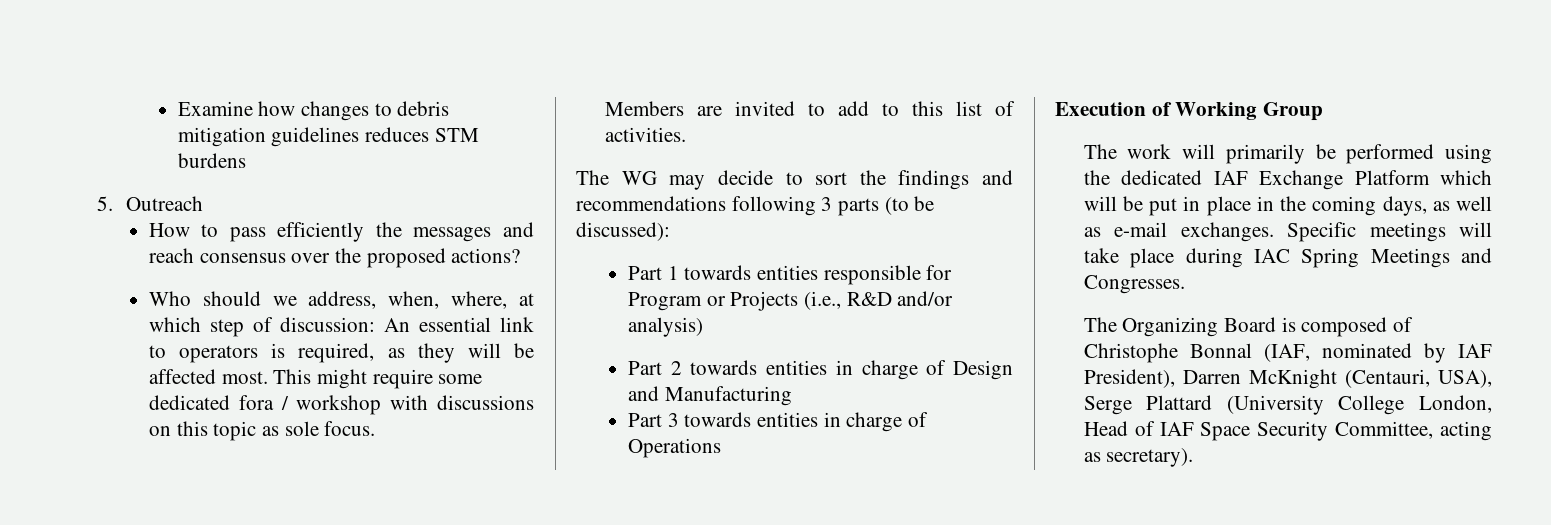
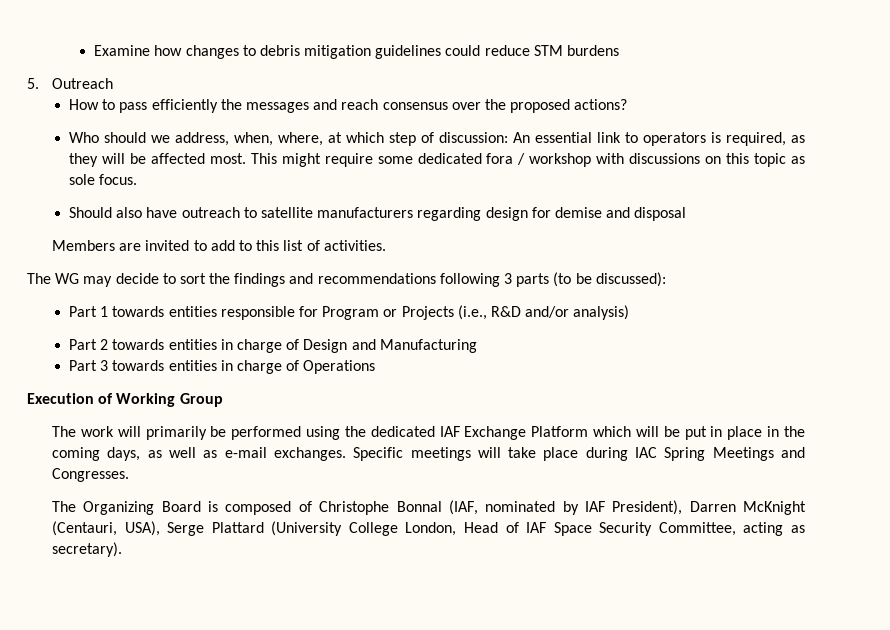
[364,127,429,142] reduces -> [445,45,530,56] could reduce
(376, 428) none -> [69,207,687,221] // Should also have outreach to satellite manufacturers regarding design for demise and disposal

